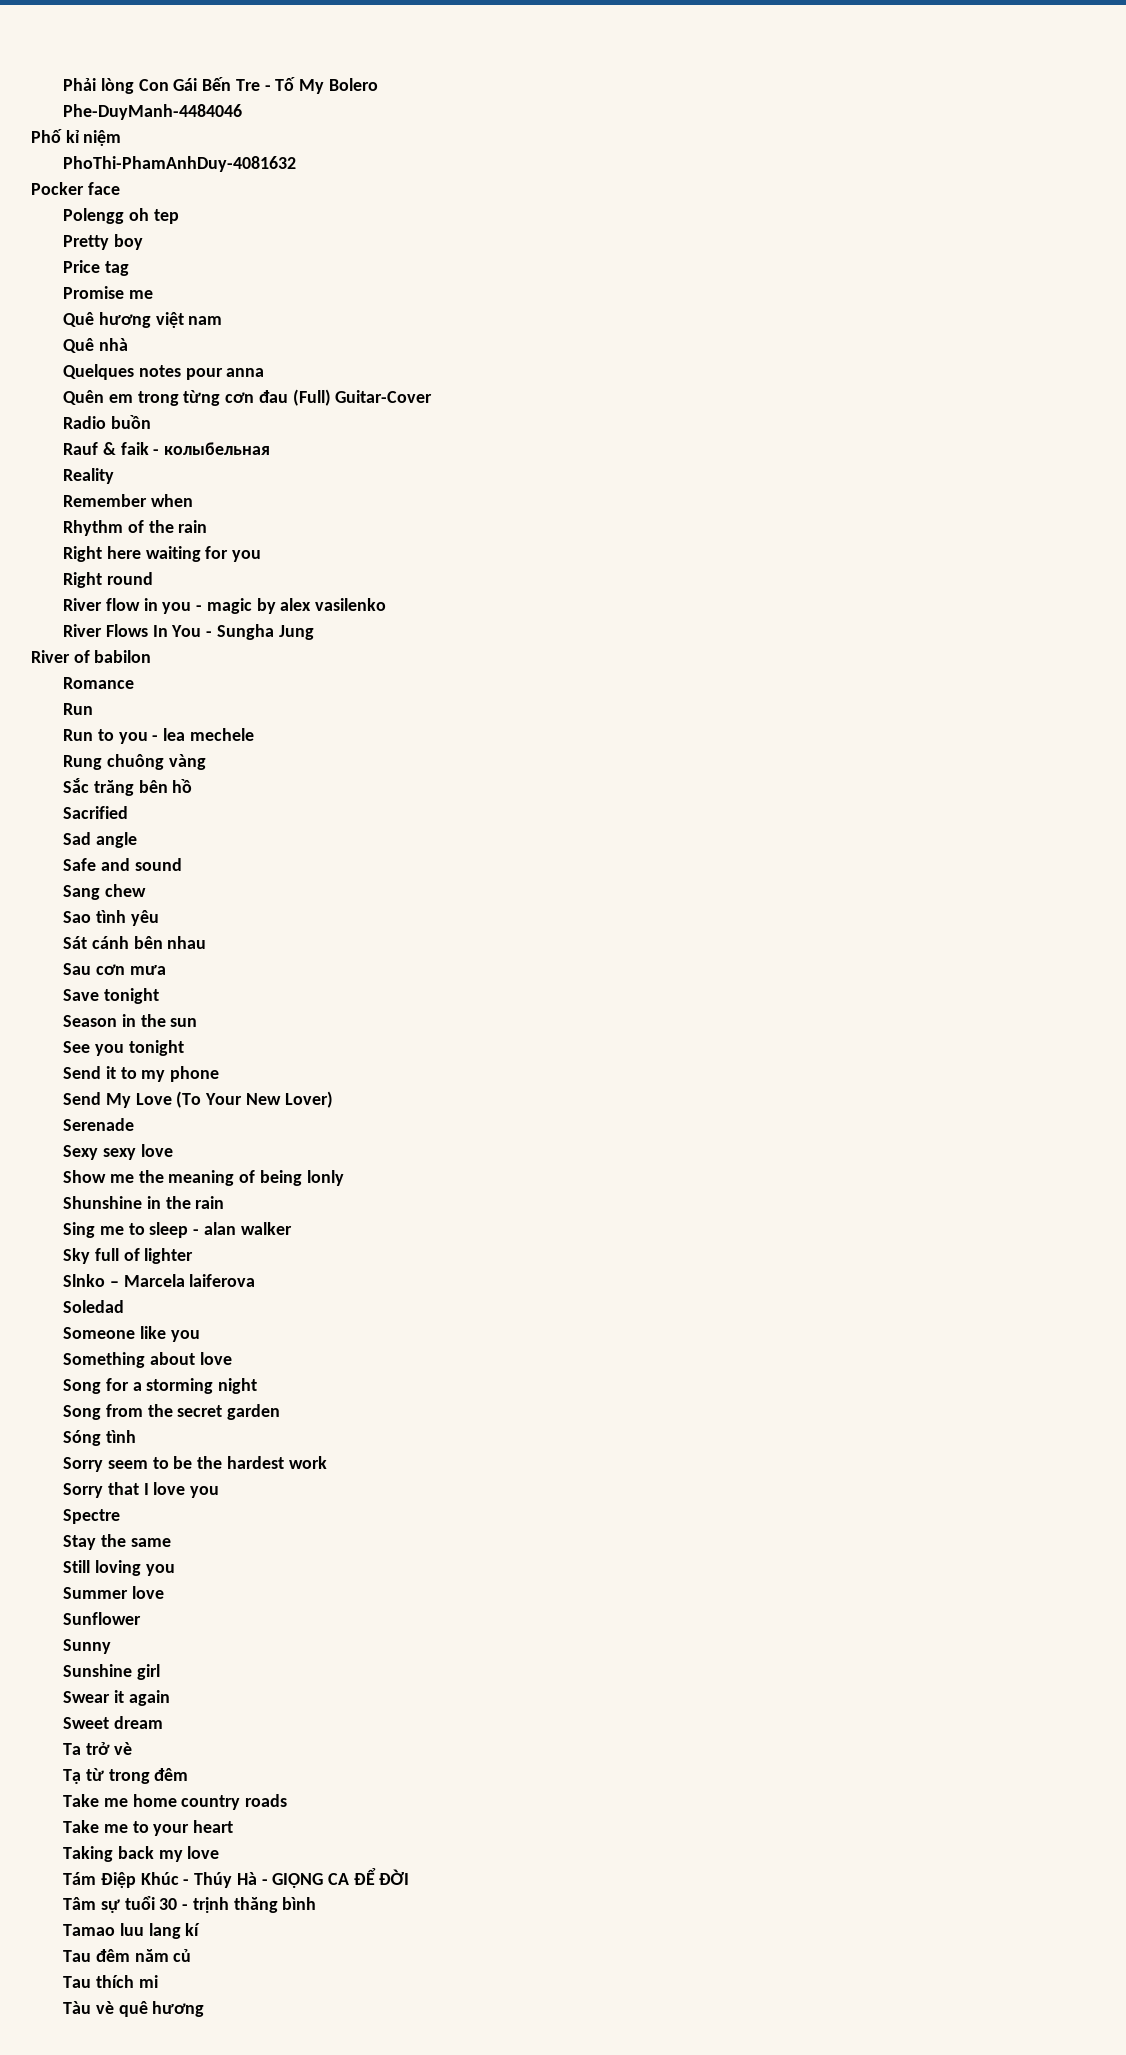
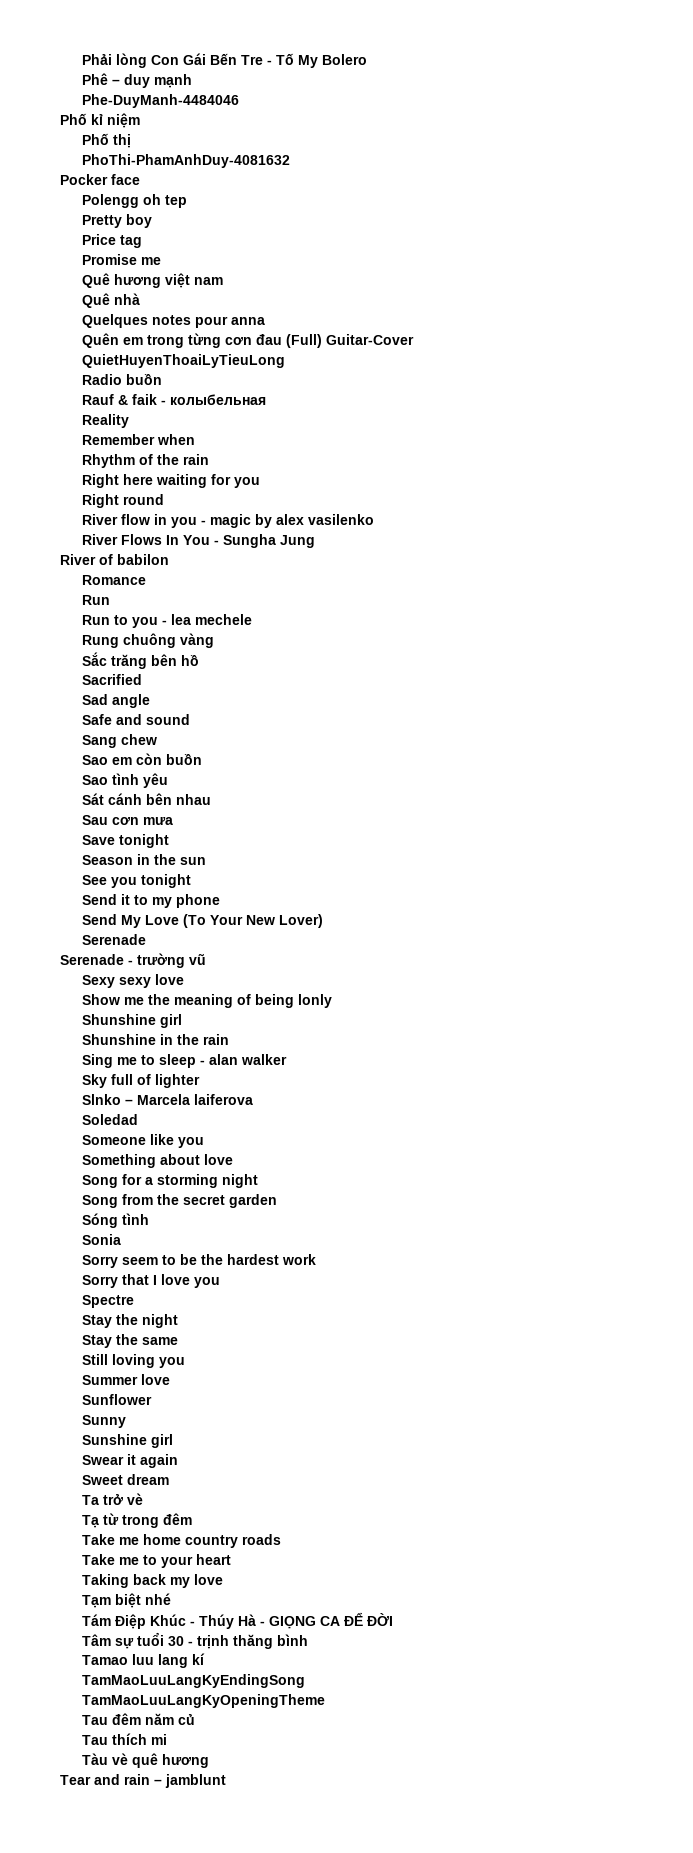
(378, 84) none -> [81,73,192,88] // Phê – duy mạnh
(122, 138) none -> [81,133,131,148] // Phố thị
(433, 396) none -> [81,354,285,368] // QuietHuyenThoaiLyTieuLong
(146, 890) none -> [81,753,202,765] // Sao em còn buồn
(135, 1124) none -> [60,953,206,968] // Serenade - trường vũ
(344, 1178) none -> [81,1014,182,1028] // Shunshine girl
(136, 1436) none -> [81,1234,121,1245] // Sonia
(121, 1516) none -> [81,1314,178,1328] // Stay the night
(220, 1852) none -> [81,1593,171,1608] // Tạm biệt nhé
(201, 1929) none -> [81,1674,305,1688] [81,1694,325,1708] // TamMaoLuuLangKyEndingSong // TamMaoLuuLangKyOpeningTheme
(205, 2009) none -> [60,1774,226,1788] // Tear and rain – jamblunt

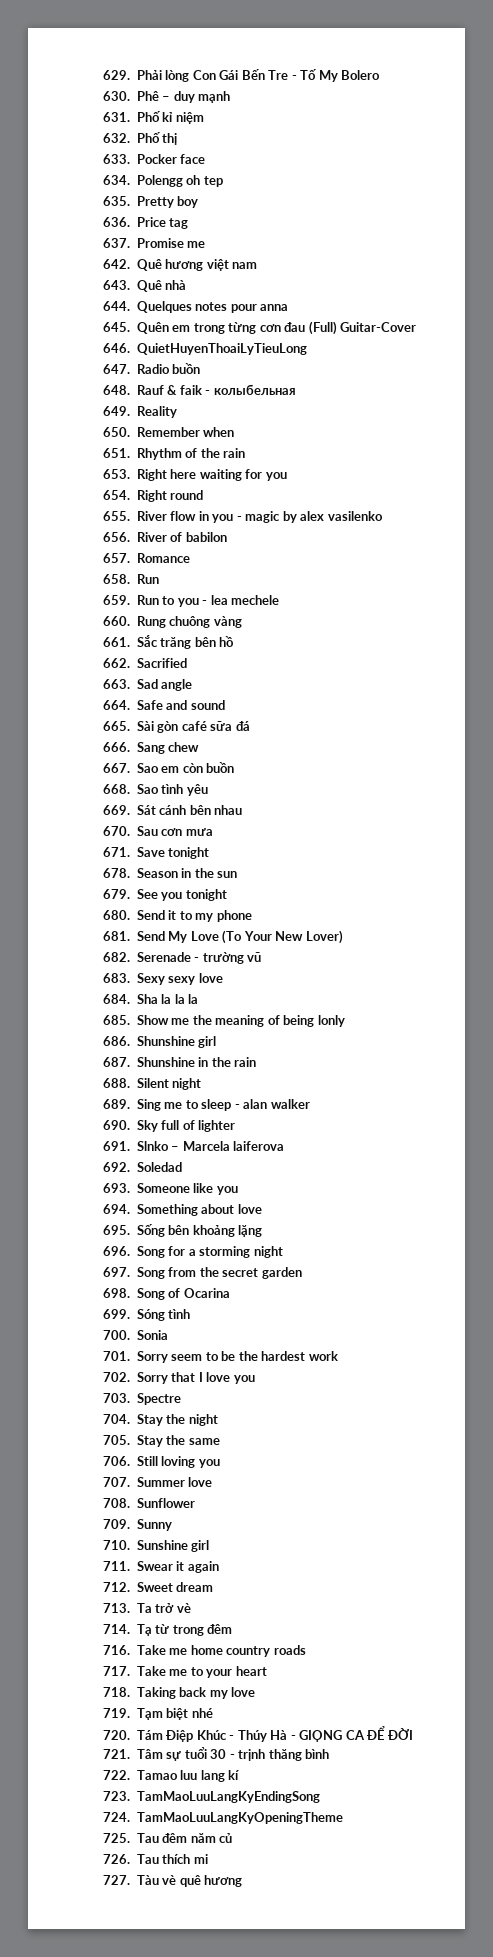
(81, 59) none -> [103,70,131,80] 629.
(367, 59) none -> [103,91,131,101] 630.
[81,94,239,108] Phe-DuyManh-4484046 // -> [103,112,131,122] 631.
(140, 120) none -> [103,133,131,143] 632.
[81,154,290,168] PhoThi-PhamAnhDuy-4081632 // -> [103,154,131,164] 633.
(140, 179) none -> [103,175,131,185] 634.
(187, 201) none -> [103,196,131,206] 635.
(152, 221) none -> [103,217,131,227] 636.
(142, 241) none -> [103,238,131,248] 637.
(161, 261) none -> [103,259,131,269] 642.
(223, 281) none -> [103,280,131,290] 643.
(140, 299) none -> [103,301,131,311] 644.
(265, 321) none -> [103,322,131,332] 645.
(414, 339) none -> [103,343,131,353] 646.
(285, 361) none -> [103,364,131,374] 647.
(162, 379) none -> [103,385,131,395] 648.
(266, 399) none -> [103,406,131,416] 649.
(129, 421) none -> [103,427,131,437] 650.
(195, 439) none -> [103,448,131,458] 651.
(209, 459) none -> [103,469,131,479] 653.
(260, 482) none -> [103,490,131,500] 654.
(164, 499) none -> [103,511,131,521] 655.
[81,534,315,548] River Flows In You - Sungha Jung // -> [103,532,131,542] 656.
(169, 559) none -> [103,553,131,563] 657.
(146, 580) none -> [103,574,131,584] 658.
(110, 600) none -> [103,595,131,605] 659.
(252, 619) none -> [103,616,131,626] 660.
(214, 640) none -> [103,637,131,647] 661.
(199, 660) none -> [103,658,131,668] 662.
(142, 679) none -> [103,679,131,689] 663.
(150, 701) none -> [103,700,131,710] 664.
(190, 719) none -> [103,721,250,733] [103,742,131,752] 665. Sài gòn café sữa đá // 666.
(157, 739) none -> [103,763,131,773] 667.
(202, 759) none -> [103,784,131,794] 668.
(168, 780) none -> [103,805,131,815] 669.
(211, 799) none -> [103,826,131,836] 670.
(173, 821) none -> [103,847,131,857] 671.
(169, 841) none -> [103,868,131,878] 678.
(206, 861) none -> [103,889,131,899] 679.
(191, 881) none -> [103,910,131,920] 680.
(220, 901) none -> [103,931,131,941] 681.
[81,934,146,945] Serenade // -> [103,952,131,962] 682.
(206, 959) none -> [103,973,131,983] 683.
(184, 979) none -> [103,994,199,1004] [103,1015,131,1025] 684. Sha la la la // 685.
(332, 1001) none -> [103,1036,131,1046] 686.
(182, 1021) none -> [103,1057,131,1067] 687.
(229, 1039) none -> [103,1078,202,1090] [103,1099,131,1109] 688. Silent night // 689.
(287, 1059) none -> [103,1120,131,1130] 690.
(200, 1081) none -> [103,1141,131,1151] 691.
(253, 1099) none -> [103,1162,131,1172] 692.
(138, 1119) none -> [103,1183,131,1193] 693.
(204, 1142) none -> [103,1204,131,1214] 694.
(233, 1159) none -> [103,1224,263,1237] [103,1246,131,1256] 695. Sống bên khoảng lặng // 696.
(258, 1181) none -> [103,1267,131,1277] 697.
(277, 1201) none -> [103,1288,230,1300] [103,1309,131,1319] 698. Song of Ocarina // 699.
(149, 1219) none -> [103,1330,131,1340] 700.
(121, 1239) none -> [103,1351,131,1361] 701.
(316, 1259) none -> [103,1372,131,1382] 702.
(220, 1282) none -> [103,1393,131,1403] 703.
(134, 1301) none -> [103,1414,131,1424] 704.
(178, 1321) none -> [103,1435,131,1445] 705.
(178, 1341) none -> [103,1456,131,1466] 706.
(185, 1362) none -> [103,1477,131,1487] 707.
(170, 1379) none -> [103,1498,131,1508] 708.
(152, 1399) none -> [103,1519,131,1529] 709.
(126, 1421) none -> [103,1540,131,1550] 710.
(173, 1441) none -> [103,1561,131,1571] 711.
(178, 1461) none -> [103,1582,131,1592] 712.
(169, 1479) none -> [103,1603,131,1613] 713.
(143, 1499) none -> [103,1624,131,1634] 714.
(192, 1519) none -> [103,1645,131,1655] 716.
(281, 1539) none -> [103,1666,131,1676] 717.
(231, 1559) none -> [103,1687,131,1697] 718.
(223, 1579) none -> [103,1708,131,1718] 719.
(171, 1599) none -> [103,1730,131,1740] 720.
(393, 1619) none -> [103,1749,131,1759] 721.
(308, 1640) none -> [103,1770,131,1780] 722.
(205, 1659) none -> [103,1791,131,1801] 723.
(305, 1681) none -> [103,1812,131,1822] 724.
(325, 1701) none -> [103,1833,131,1843] 725.
(195, 1719) none -> [103,1854,131,1864] 726.
(167, 1739) none -> [103,1875,131,1885] 727.
[60,1774,226,1788] // Tear and rain – jamblunt -> (243, 1881) none

